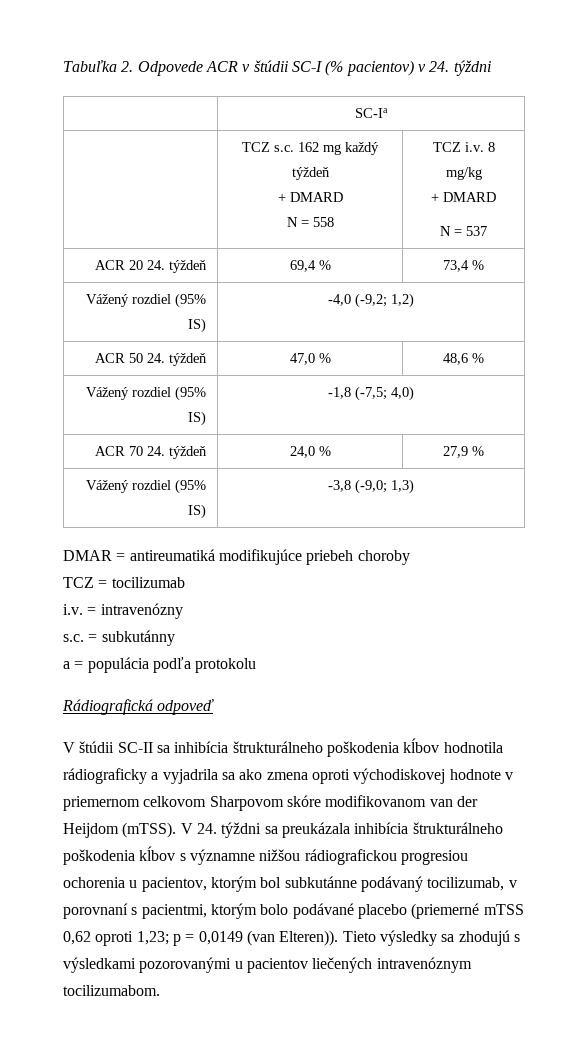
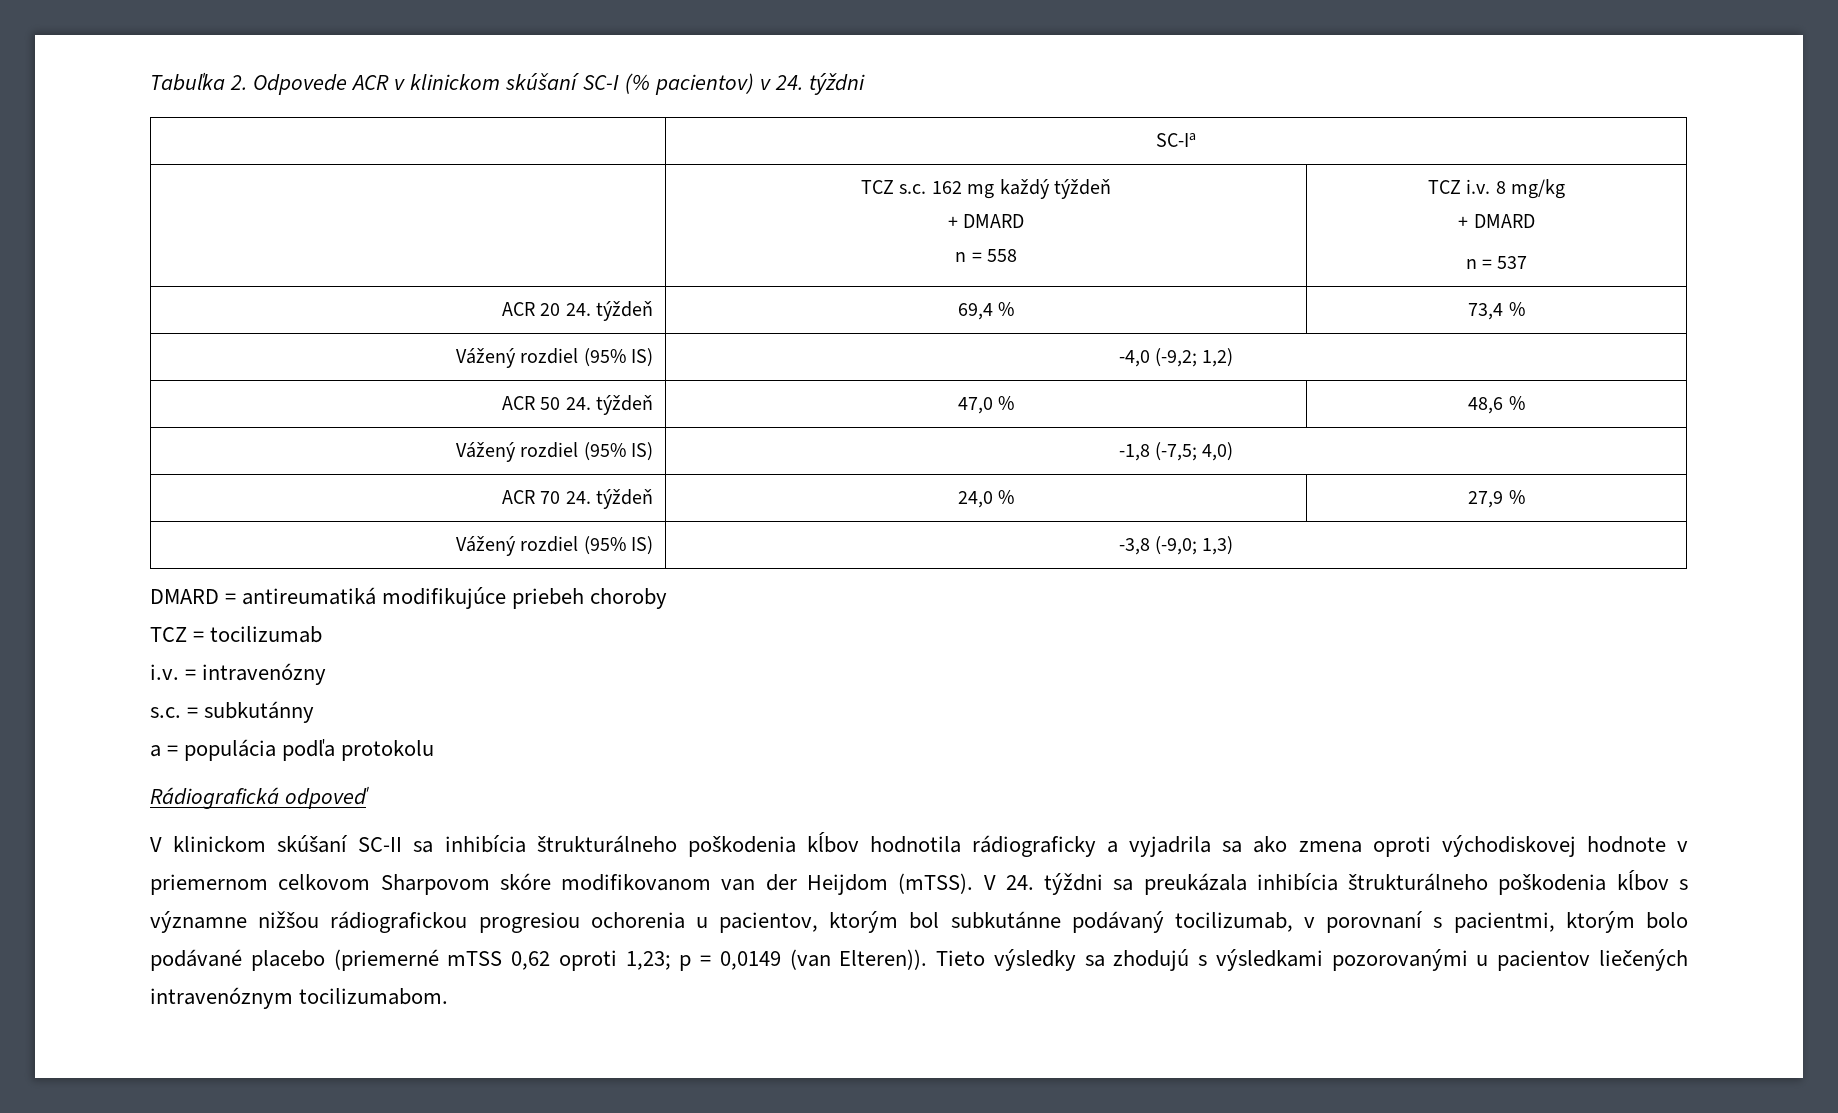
[253,60,288,72] štúdii -> [410,73,580,90] klinickom skúšaní
[286,217,298,227] N -> [955,252,967,262] n
[440,226,451,236] N -> [1465,259,1477,269] n
[63,550,112,561] DMAR -> [150,589,219,604] DMARD
[79,741,115,753] štúdii -> [173,835,349,853] klinickom skúšaní

